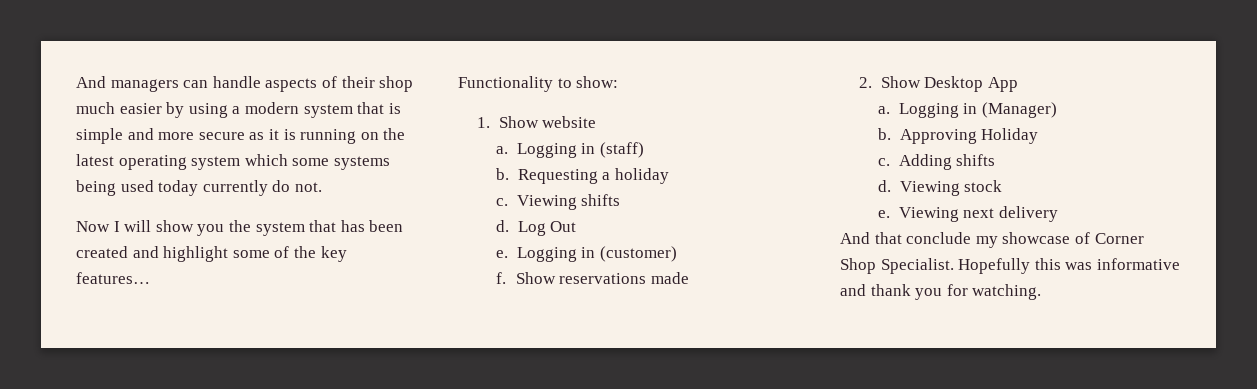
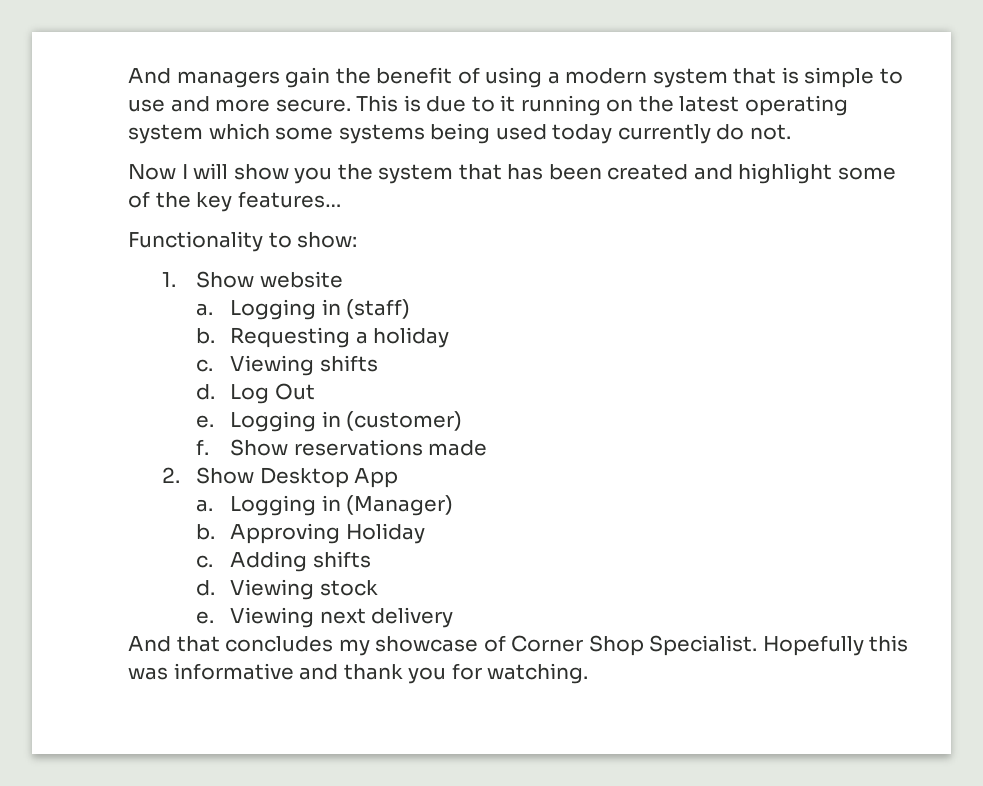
[183,76,414,92] [76,102,185,118] can handle aspects of their shop much easier by -> [285,67,480,88] gain the benefit of
[127,128,296,140] and more secure as it is -> [879,68,903,84] [128,95,516,112] to use and more secure. This is due to it
[906,232,972,244] conclude -> [225,636,334,652] concludes

